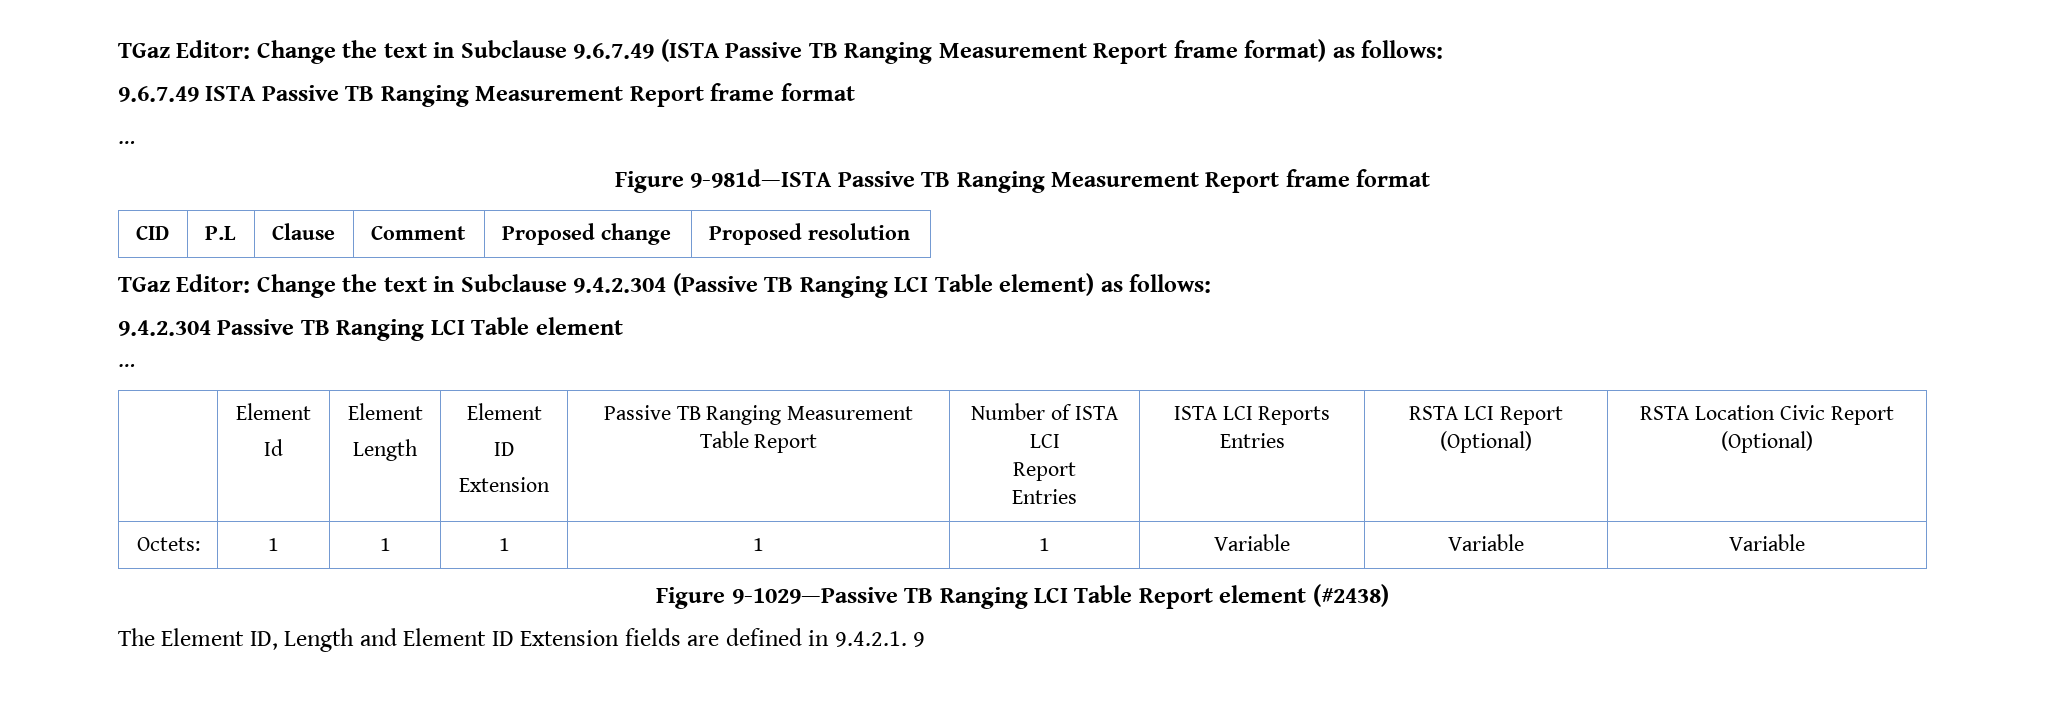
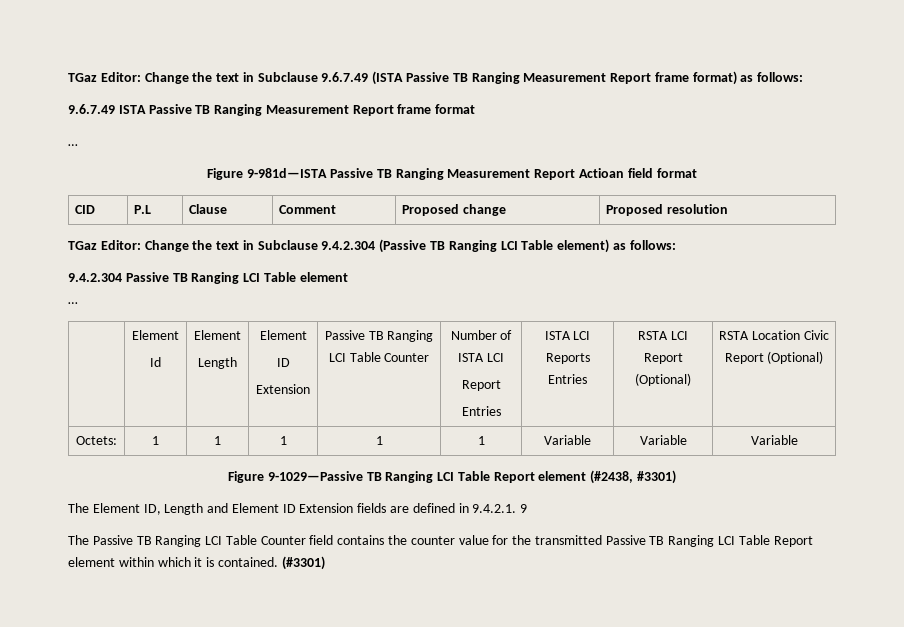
[1285,169,1350,187] frame -> [578,168,653,178] Actioan field
[787,406,914,420] [699,431,818,453] Measurement Table Report -> [328,352,430,362] LCI Table Counter
[1312,584,1389,607] (#2438) -> [590,470,677,484] (#2438, #3301)
(926, 639) none -> [68,535,813,547] [68,556,325,570] // The Passive TB Ranging LCI Table Counter field contains the counter value for the transmitted Passive TB Ranging LCI Table Report element within which it is contained. (#3301)

